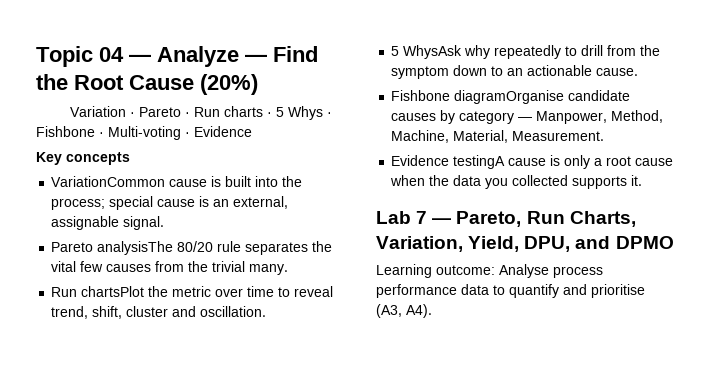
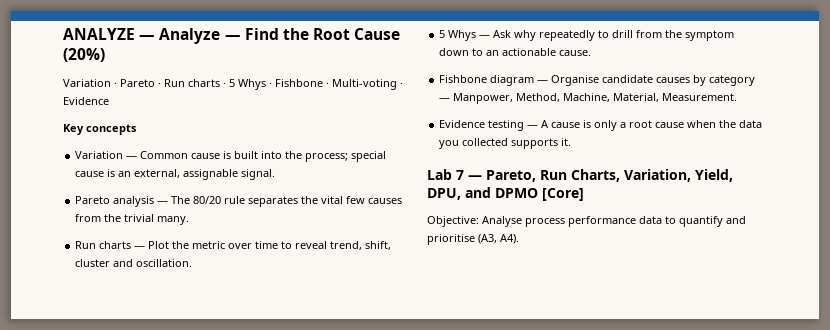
[36,46,124,67] Topic 04 -> [63,28,135,40] ANALYZE
[51,176,166,187] VariationCommon -> [75,151,189,159] Variation — Common
[97,241,174,255] analysisThe -> [113,196,191,207] analysis — The
[81,286,145,297] chartsPlot -> [99,241,170,249] charts — Plot
[403,45,463,59] WhysAsk -> [448,30,512,41] Whys — Ask
[454,90,565,104] diagramOrganise -> [490,75,600,86] diagram — Organise
[453,155,506,169] testingA -> [488,120,550,131] testing — A
[376,264,495,278] // Learning outcome: -> [542,188,584,201] [427,216,479,227] [Core] // Objective:

